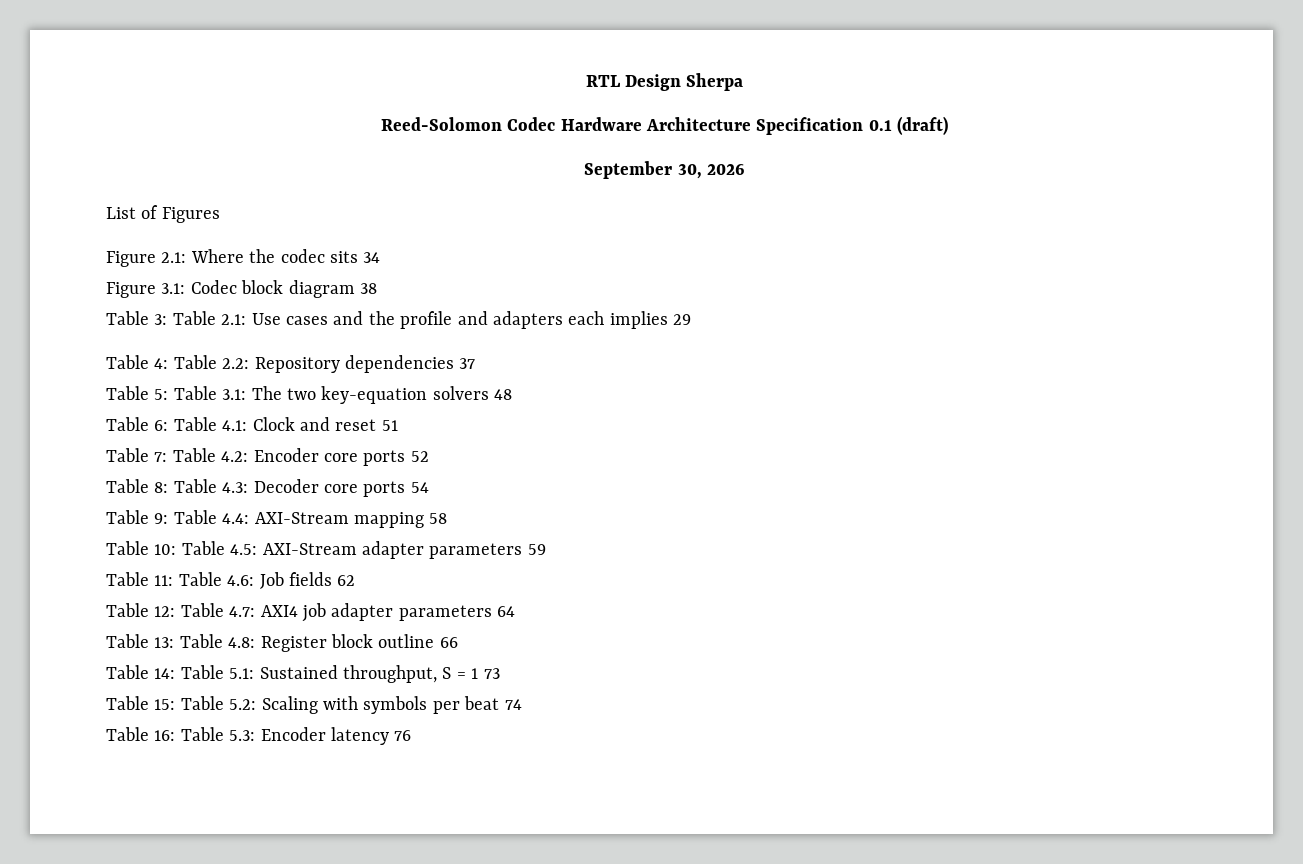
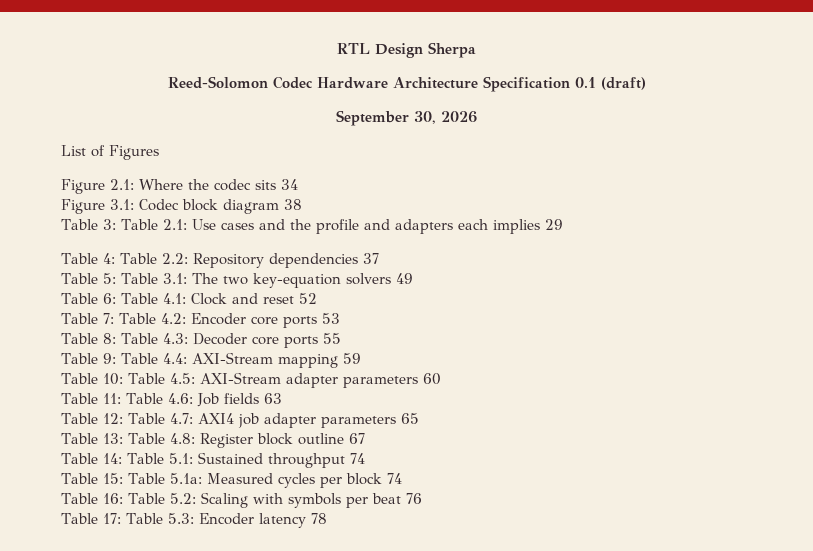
[494,389,513,400] 48 -> [395,273,413,284] 49
[381,420,398,431] 51 -> [298,293,317,304] 52
[410,451,429,462] 52 -> [321,313,340,324] 53
[410,482,429,493] 54 -> [322,333,341,344] 55
[429,513,448,524] 58 -> [342,353,361,364] 59
[527,544,546,555] 59 -> [422,373,441,385] 60
[337,575,356,586] 62 -> [263,393,282,404] 63
[497,606,516,617] 64 -> [400,413,419,424] 65
[439,637,458,648] 66 -> [348,433,365,444] 67
[343,665,500,683] [106,696,176,710] throughput, S = 1 73 // Table 15: -> [267,453,365,468] [61,473,402,488] [61,493,123,504] throughput 74 // Table 15: Table 5.1a: Measured cycles per block 74 // Table 16:
[504,699,522,710] [106,727,176,741] 74 // Table 16: -> [405,493,422,504] [61,513,121,524] 76 // Table 17:
[394,730,412,741] 76 -> [310,513,327,524] 78

